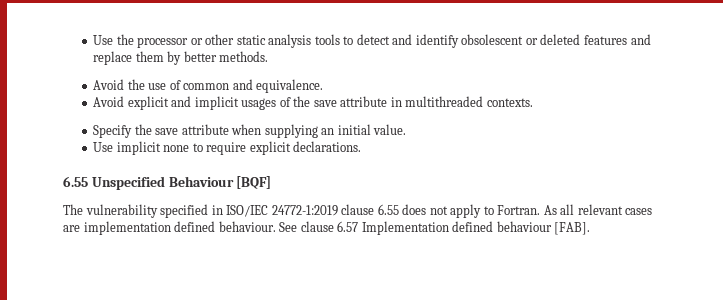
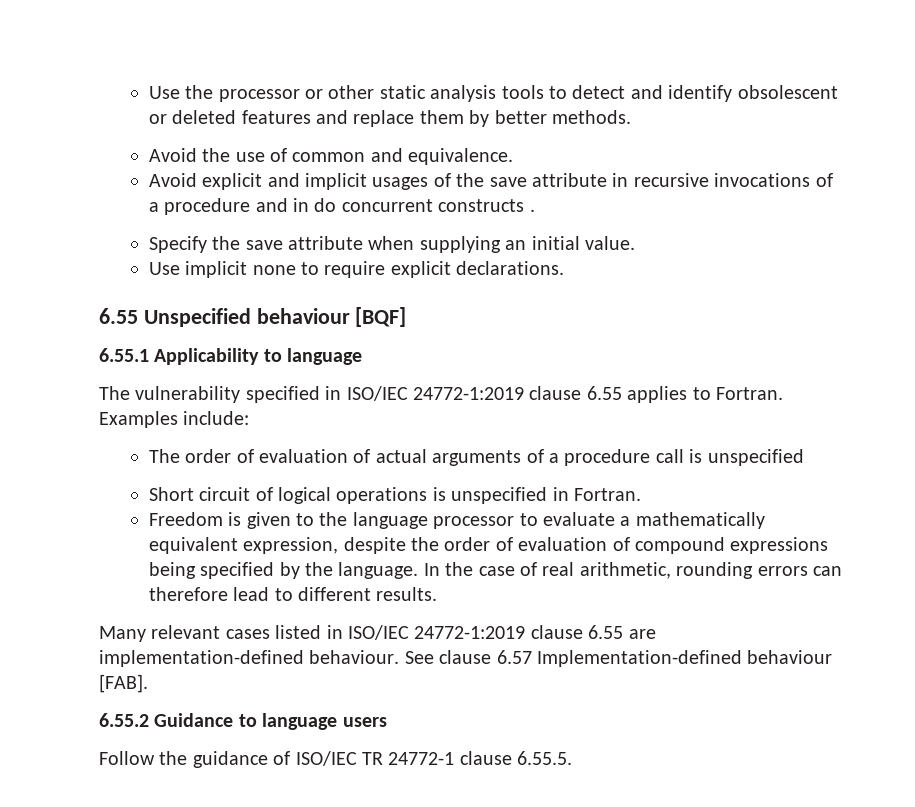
[405,96,533,107] multithreaded contexts. -> [633,173,833,187] [148,198,535,215] recursive invocations of a procedure and in do concurrent constructs .
[168,176,234,187] Behaviour -> [256,308,350,324] behaviour
(272, 182) none -> [99,348,363,365] // 6.55.1 Applicability to language
[402,204,653,218] [63,221,216,235] does not apply to Fortran. As all relevant cases are implementation defined -> [627,386,783,403] [99,411,250,428] [148,449,804,466] [148,487,642,504] [148,512,765,529] [148,537,829,554] [148,562,843,579] [148,587,438,601] [99,625,656,642] [99,650,304,667] applies to Fortran. Examples include: // The order of evaluation of actual arguments of a procedure call is unspecified // Short circuit of logical operations is unspecified in Fortran. // Freedom is given to the language processor to evaluate a mathematically equivalent expression, despite the order of evaluation of compound expressions being specified by the language. In the case of real arithmetic, rounding errors can therefore lead to different results. // Many relevant cases listed in ISO/IEC 24772-1:2019 clause 6.55 are implementation-defined
[361,221,494,235] Implementation defined -> [536,650,742,667] Implementation-defined
(591, 228) none -> [99,713,387,730] [99,751,573,768] // 6.55.2 Guidance to language users // Follow the guidance of ISO/IEC TR 24772-1 clause 6.55.5.

